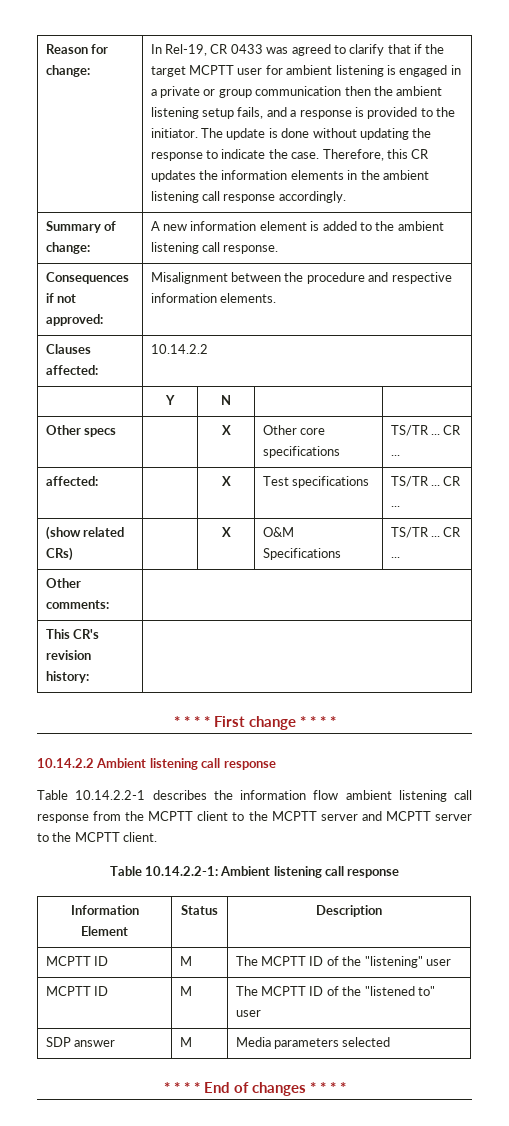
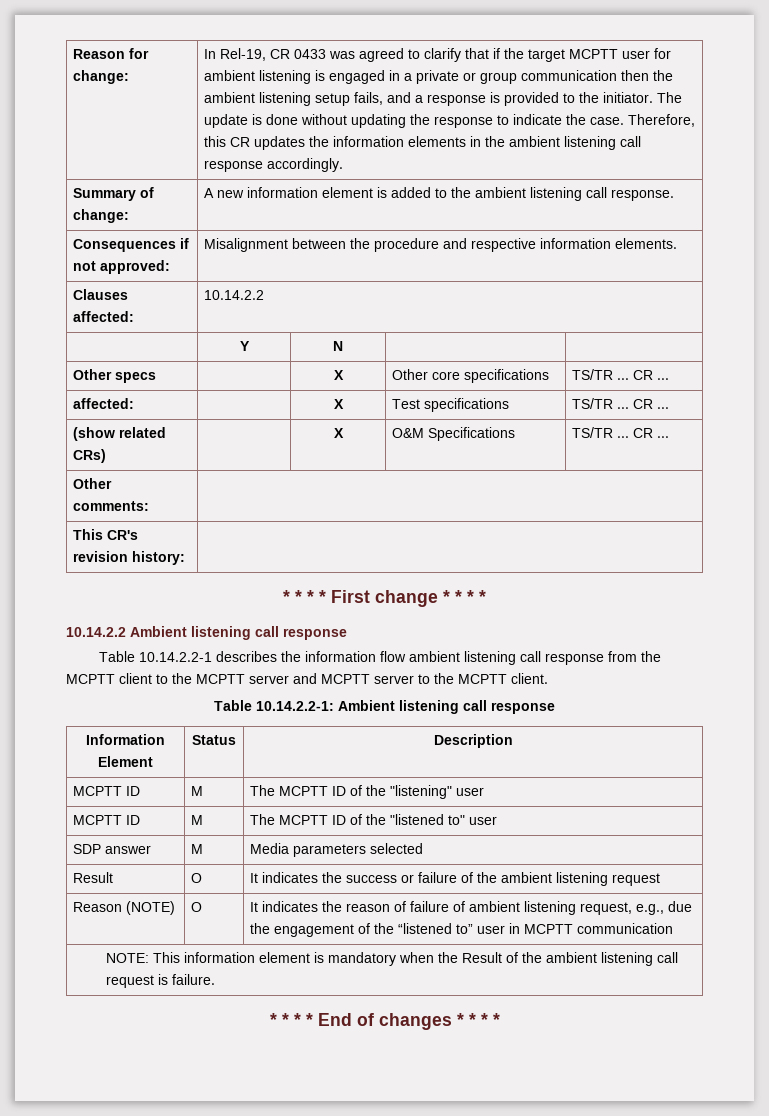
(391, 1042) none -> [73,872,114,883] [191,873,203,883] [250,872,661,886] [73,901,176,915] [191,902,203,912] [250,901,693,915] [250,923,674,937] [105,952,678,966] [105,974,215,988] // Result | O | It indicates the success or failure of the ambient listening request // Reason (NOTE) | O | It indicates the reason of failure of ambient listening request, e.g., due the engagement of the “listened to” user in MCPTT communication // NOTE: This information element is mandatory when the Result of the ambient listening call request is failure.

